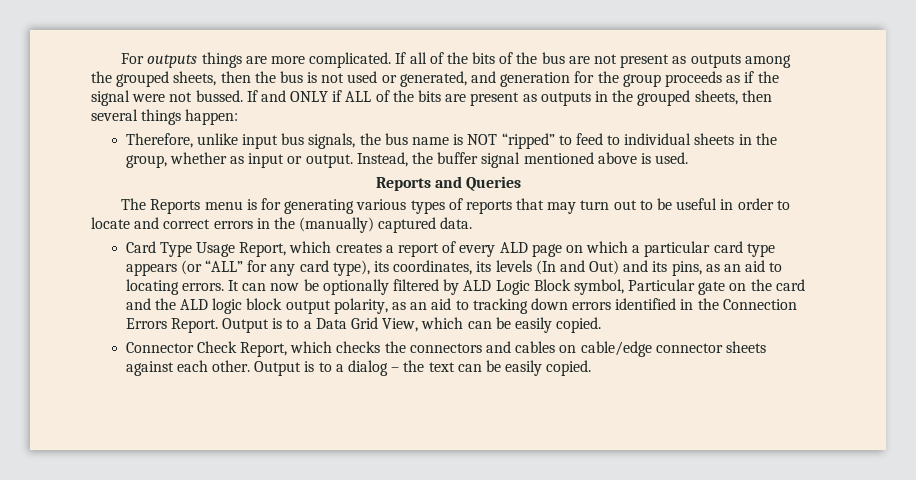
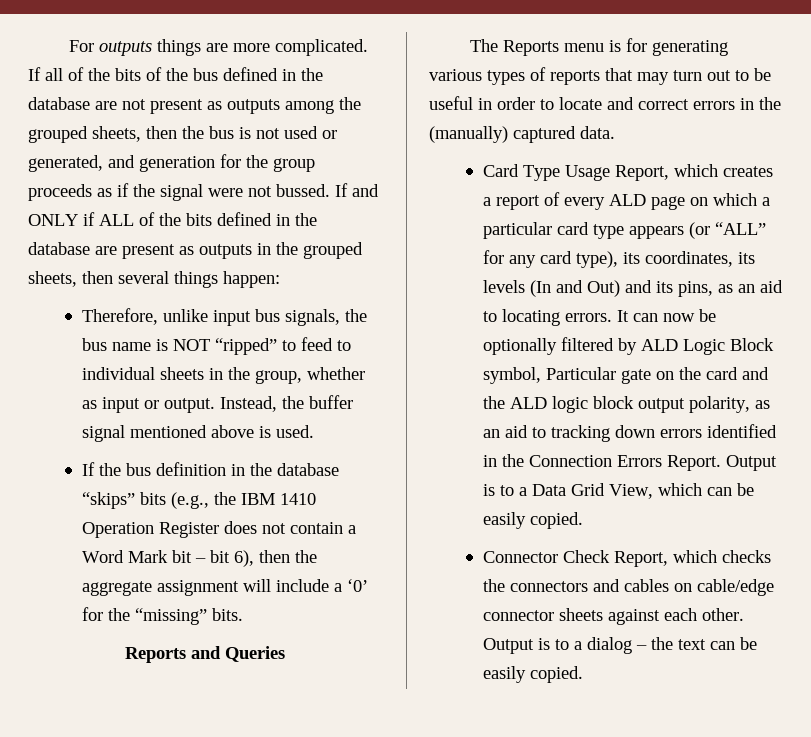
(565, 58) none -> [223,67,323,81] [28,97,90,110] defined in the database
(442, 96) none -> [217,212,317,226] [28,242,90,255] defined in the database
(689, 158) none -> [81,462,339,476] [81,492,316,509] [81,521,356,538] [81,550,317,567] [81,579,368,596] [81,607,243,625] // If the bus definition in the database “skips” bits (e.g., the IBM 1410 Operation Register does not contain a Word Mark bit – bit 6), then the aggregate assignment will include a ‘0’ for the “missing” bits.

